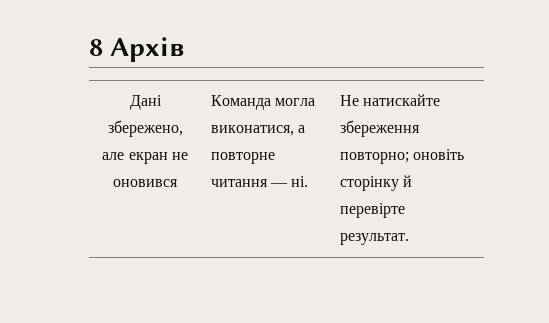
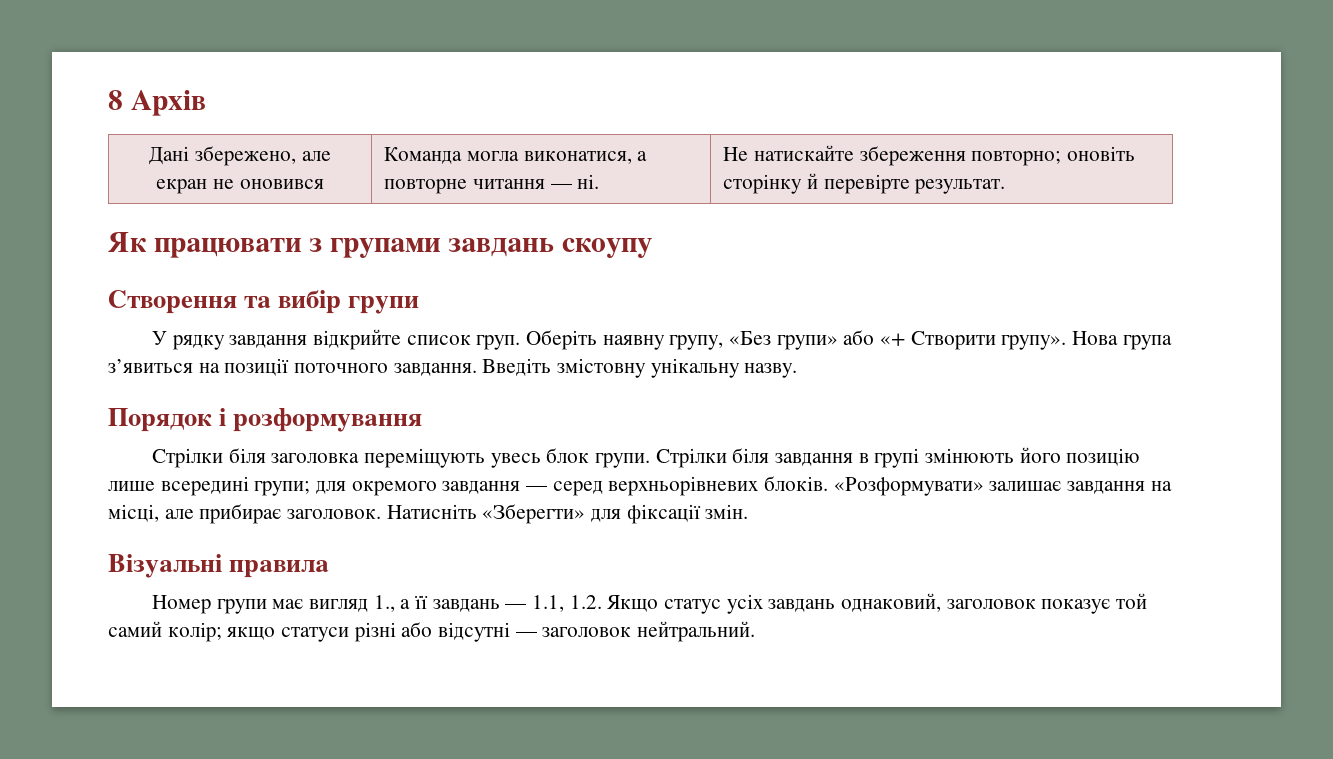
(409, 239) none -> [108,232,652,258] [108,290,420,314] [152,329,1172,350] [108,358,798,378] [108,408,423,432] [152,447,1141,468] [108,476,1172,496] [108,504,749,524] [108,554,330,578] [152,593,1148,614] [108,621,756,642] // Як працювати з групами завдань скоупу // Створення та вибір групи // У рядку завдання відкрийте список груп. Оберіть наявну групу, «Без групи» або «+ Створити групу». Нова група з’явиться на позиції поточного завдання. Введіть змістовну унікальну назву. // Порядок і розформування // Стрілки біля заголовка переміщують увесь блок групи. Стрілки біля завдання в групі змінюють його позицію лише всередині групи; для окремого завдання — серед верхньорівневих блоків. «Розформувати» залишає завдання на місці, але прибирає заголовок. Натисніть «Зберегти» для фіксації змін. // Візуальні правила // Номер групи має вигляд 1., а її завдань — 1.1, 1.2. Якщо статус усіх завдань однаковий, заголовок показує той самий колір; якщо статуси різні або відсутні — заголовок нейтральний.

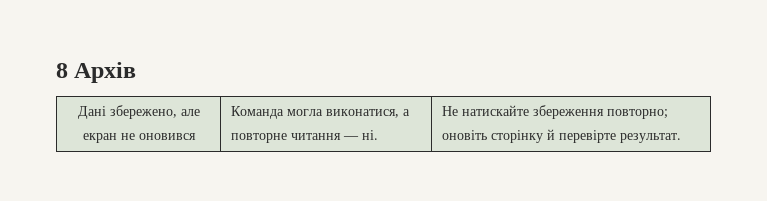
[108,232,652,258] [108,290,420,314] [152,329,1172,350] [108,358,798,378] [108,408,423,432] [152,447,1141,468] [108,476,1172,496] [108,504,749,524] [108,554,330,578] [152,593,1148,614] [108,621,756,642] // Як працювати з групами завдань скоупу // Створення та вибір групи // У рядку завдання відкрийте список груп. Оберіть наявну групу, «Без групи» або «+ Створити групу». Нова група з’явиться на позиції поточного завдання. Введіть змістовну унікальну назву. // Порядок і розформування // Стрілки біля заголовка переміщують увесь блок групи. Стрілки біля завдання в групі змінюють його позицію лише всередині групи; для окремого завдання — серед верхньорівневих блоків. «Розформувати» залишає завдання на місці, але прибирає заголовок. Натисніть «Зберегти» для фіксації змін. // Візуальні правила // Номер групи має вигляд 1., а її завдань — 1.1, 1.2. Якщо статус усіх завдань однаковий, заголовок показує той самий колір; якщо статуси різні або відсутні — заголовок нейтральний. -> (681, 138) none

